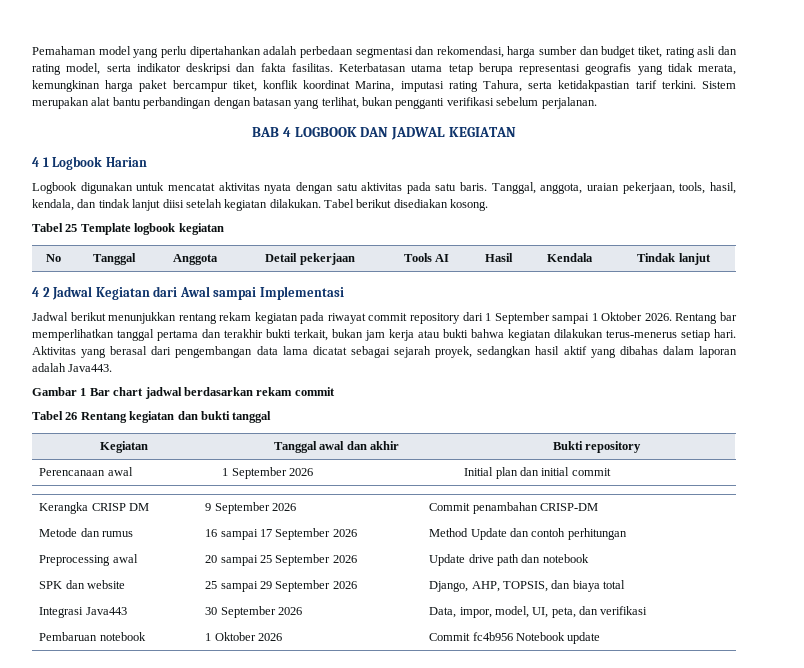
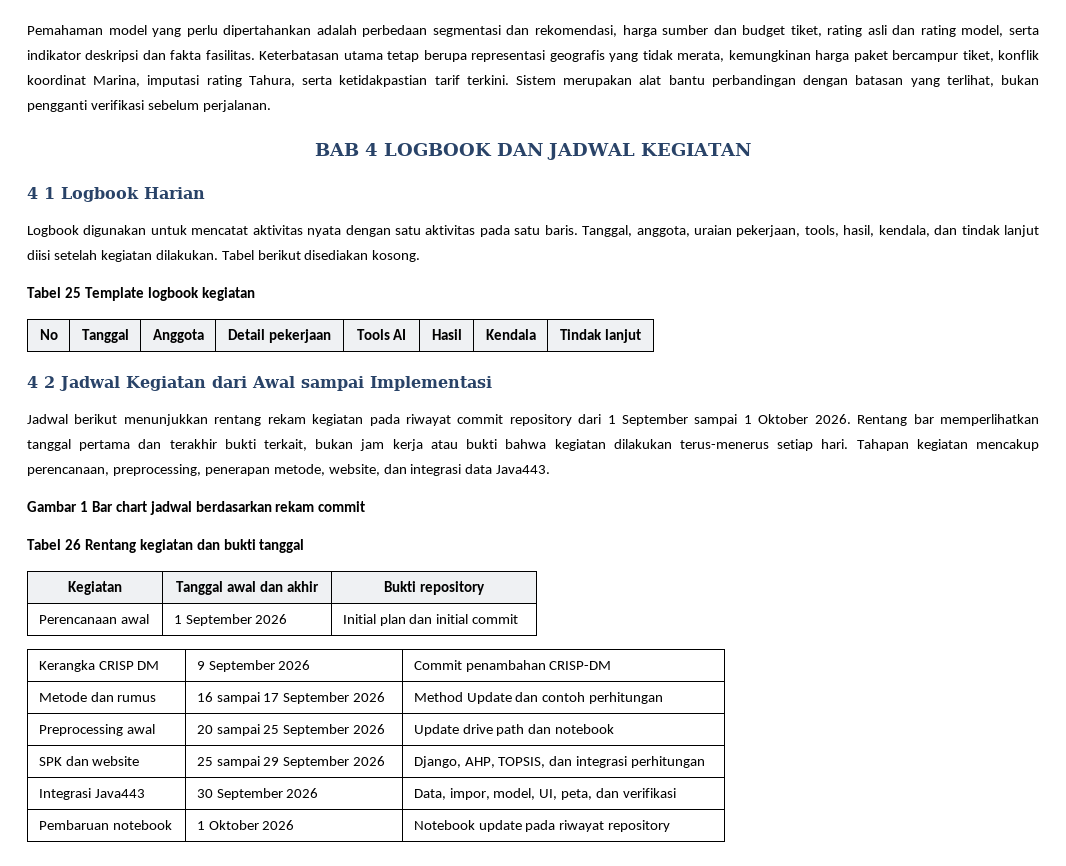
[32,346,738,358] [32,363,66,372] Aktivitas yang berasal dari pengembangan data lama dicatat sebagai sejarah proyek, sedangkan hasil aktif yang dibahas dalam laporan adalah -> [856,439,1039,451] [27,464,493,476] Tahapan kegiatan mencakup perencanaan, preprocessing, penerapan metode, website, dan integrasi data
[572,580,626,592] biaya total -> [576,756,706,768] integrasi perhitungan
[429,632,601,644] Commit fc4b956 Notebook update -> [413,820,671,832] Notebook update pada riwayat repository

